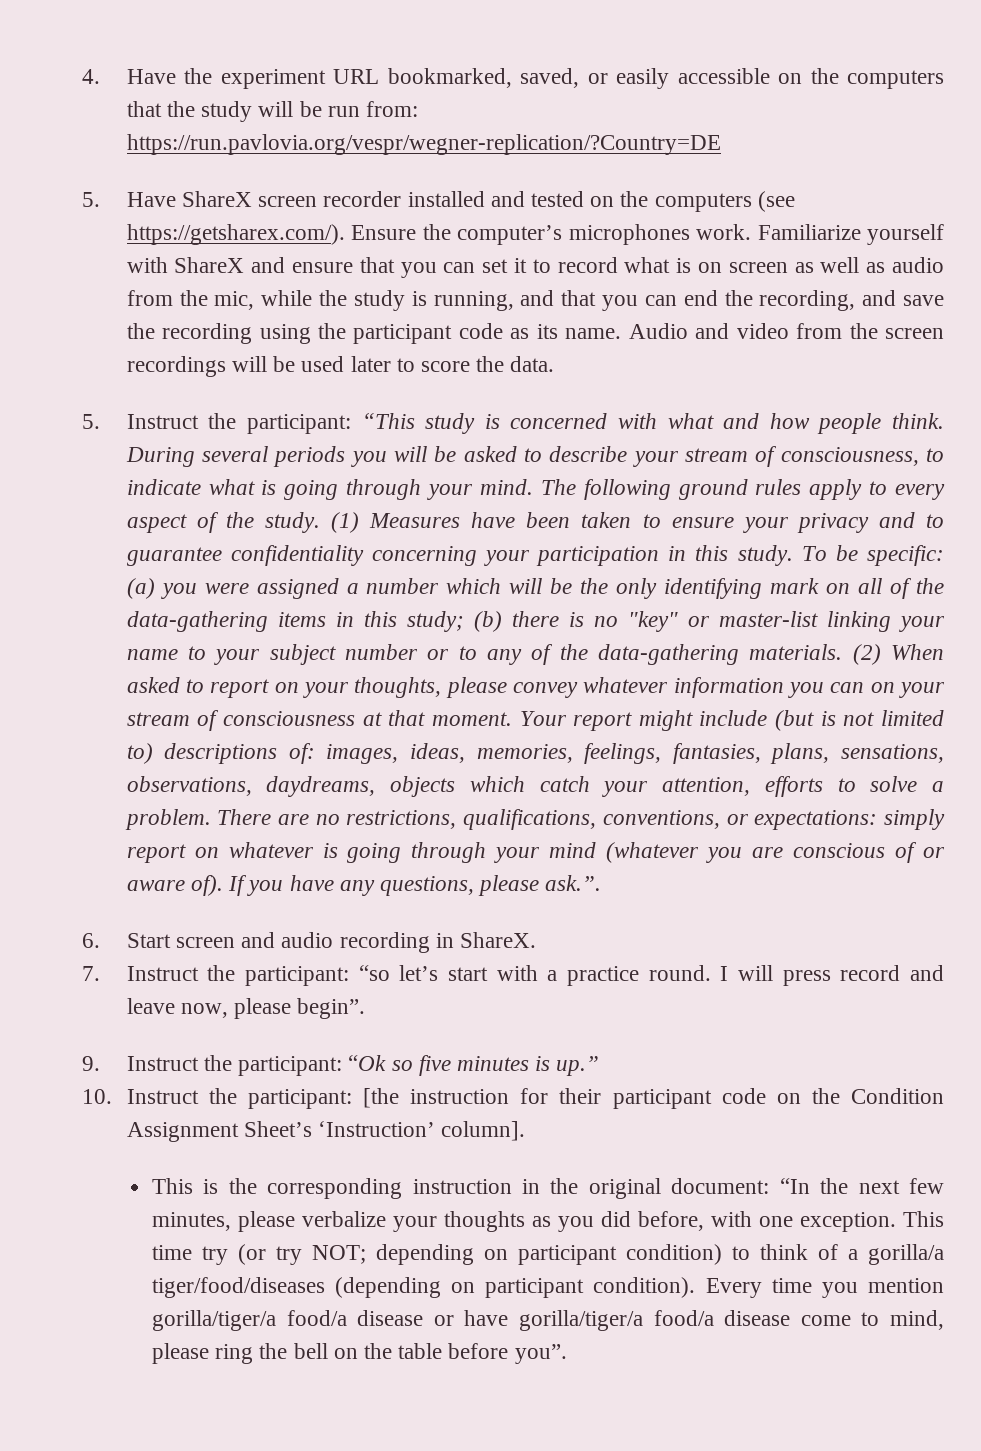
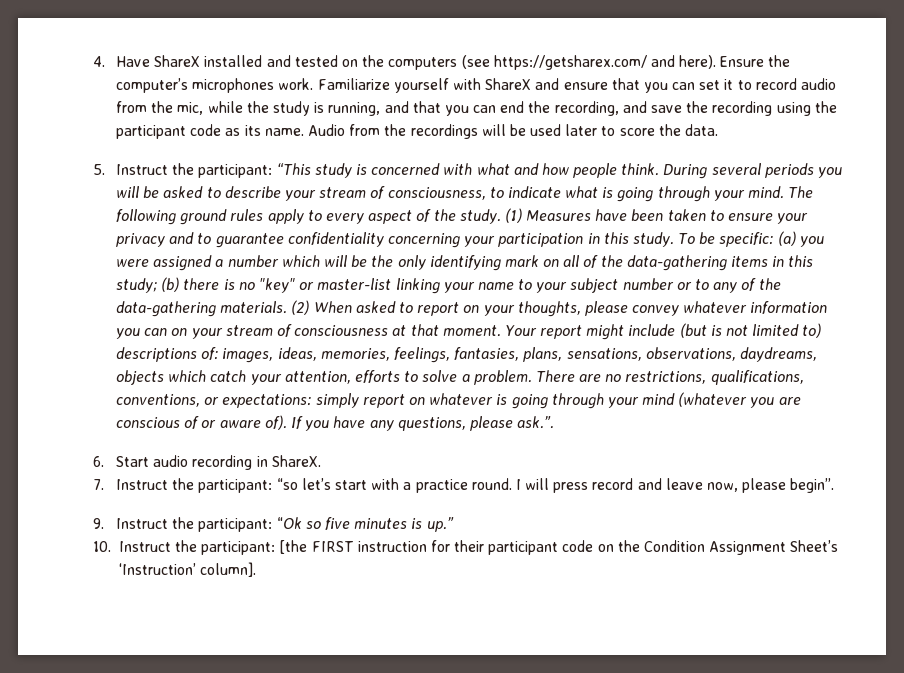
[184,68,944,89] [126,101,418,122] [126,134,721,155] [81,191,402,207] the experiment URL bookmarked, saved, or easily accessible on the computers that the study will be run from: https://run.pavlovia.org/vespr/wegner-replication/?Country=DE // 5. Have ShareX screen recorder -> [154,55,201,67] ShareX
[126,224,345,245] https://getsharex.com/). -> [493,55,717,70] https://getsharex.com/ and here).
[624,257,886,273] what is on screen as well as -> (797, 84) none
[695,323,944,339] and video from the screen -> [349,124,407,136] from the
[175,932,276,948] screen and -> (150, 461) none
(400, 1098) none -> [311,541,354,552] FIRST
[151,1178,945,1199] [151,1211,944,1232] [151,1244,944,1265] [151,1277,945,1298] [151,1310,945,1331] [151,1343,567,1364] // This is the corresponding instruction in the original document: “In the next few minutes, please verbalize your thoughts as you did before, with one exception. This time try (or try NOT; depending on participant condition) to think of a gorilla/a tiger/food/diseases (depending on participant condition). Every time you mention gorilla/tiger/a food/a disease or have gorilla/tiger/a food/a disease come to mind, please ring the bell on the table before you”. -> (256, 569) none

